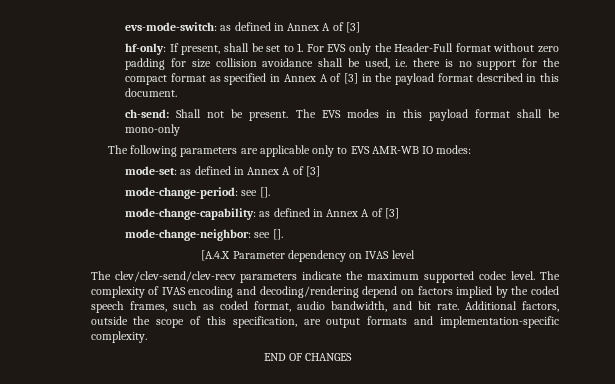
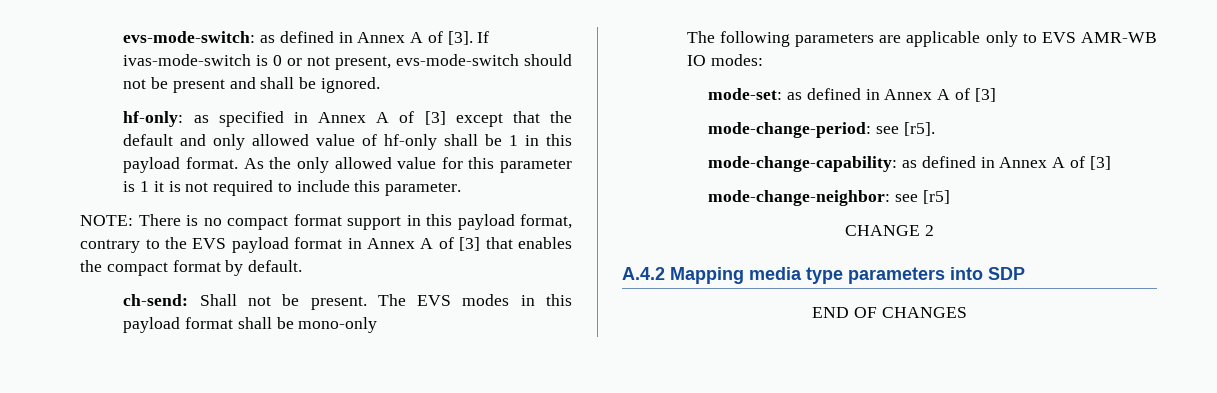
[345,22,360,33] [125,43,560,55] [125,58,560,70] [125,73,206,85] [3] // hf-only: If present, shall be set to 1. For EVS only the Header-Full format without zero padding for size collision avoidance shall be used, i.e. there is no support for the compact format -> [447,31,490,45] [123,54,572,70] [123,77,380,93] [123,111,184,127] [3]. If ivas-mode-switch is 0 or not present, evs-mode-switch should not be present and shall be ignored. // hf-only:
[361,73,559,85] [125,88,178,97] in the payload format described in this document. -> [455,111,572,127] [123,134,572,150] [123,157,572,173] [123,180,461,196] [80,214,572,230] [80,237,573,253] [80,260,303,276] except that the default and only allowed value of hf-only shall be 1 in this payload format. As the only allowed value for this parameter is 1 it is not required to include this parameter. // NOTE: There is no compact format support in this payload format, contrary to the EVS payload format in Annex A of [3] that enables the compact format by default.
[259,187,270,198] []. -> [903,122,935,136] [r5].
[272,229,283,240] [201,250,415,262] [90,271,560,283] [90,286,560,298] [90,301,559,313] [90,316,560,328] [90,331,147,343] []. // [A.4.X Parameter dependency on IVAS level // The clev/clev-send/clev-recv parameters indicate the maximum supported codec level. The complexity of IVAS encoding and decoding/rendering depend on factors implied by the coded speech frames, such as coded format, audio bandwidth, and bit rate. Additional factors, outside the scope of this specification, are output formats and implementation-specific complexity. -> [922,190,950,204] [845,225,934,236] [622,267,1025,284] [r5] // CHANGE 2 // A.4.2 Mapping media type parameters into SDP

